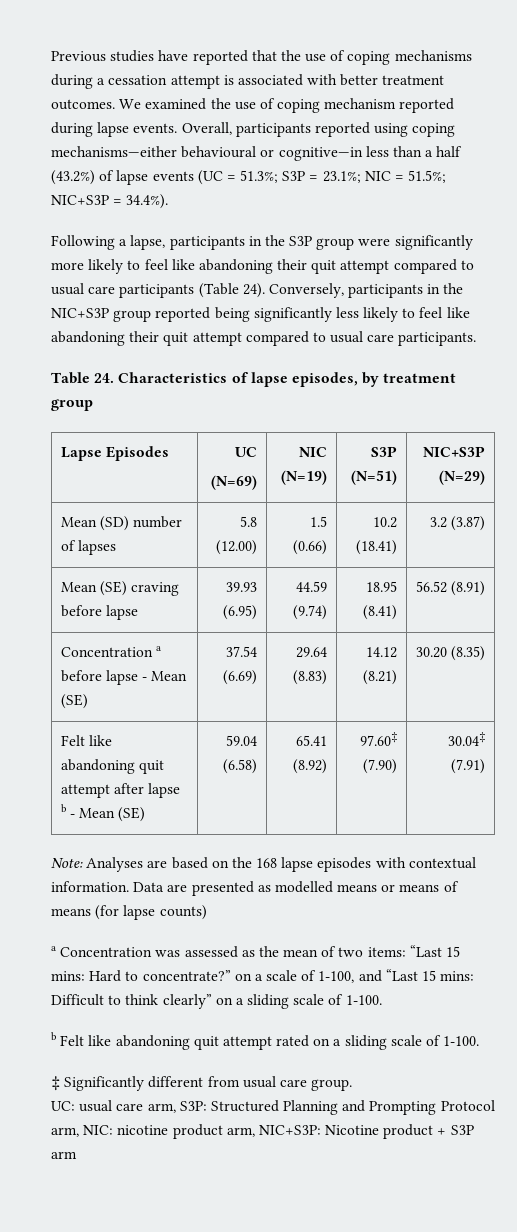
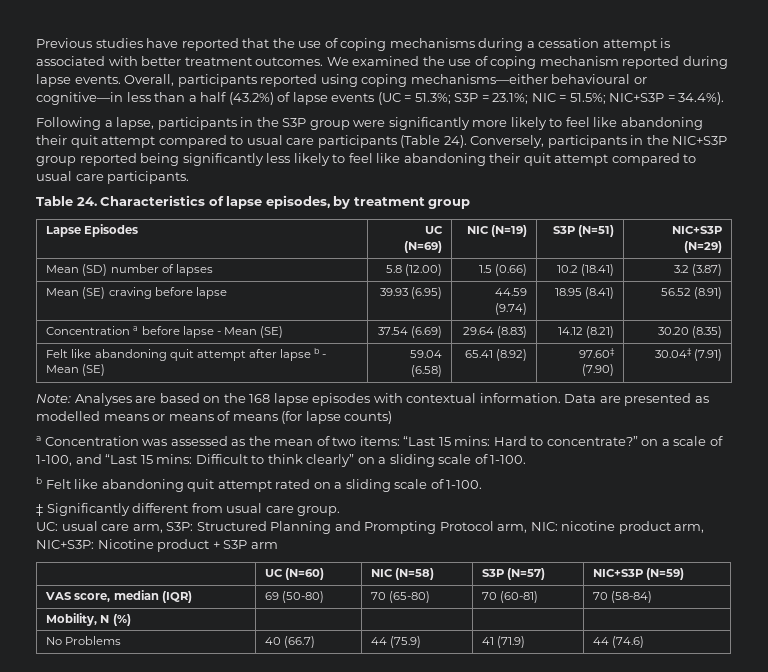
(77, 1155) none -> [265,568,325,580] [371,568,435,580] [482,568,546,580] [593,568,685,580] [45,590,192,603] [265,591,325,603] [371,591,431,603] [482,591,539,603] [593,591,653,603] [46,613,131,626] [46,636,122,645] [265,636,316,648] [371,636,422,648] [482,636,526,648] [593,636,645,648] // | UC (N=60) | NIC (N=58) | S3P (N=57) | NIC+S3P (N=59) // VAS score, median (IQR) | 69 (50-80) | 70 (65-80) | 70 (60-81) | 70 (58-84) // Mobility, N (%) | | | | // No Problems | 40 (66.7) | 44 (75.9) | 41 (71.9) | 44 (74.6)

